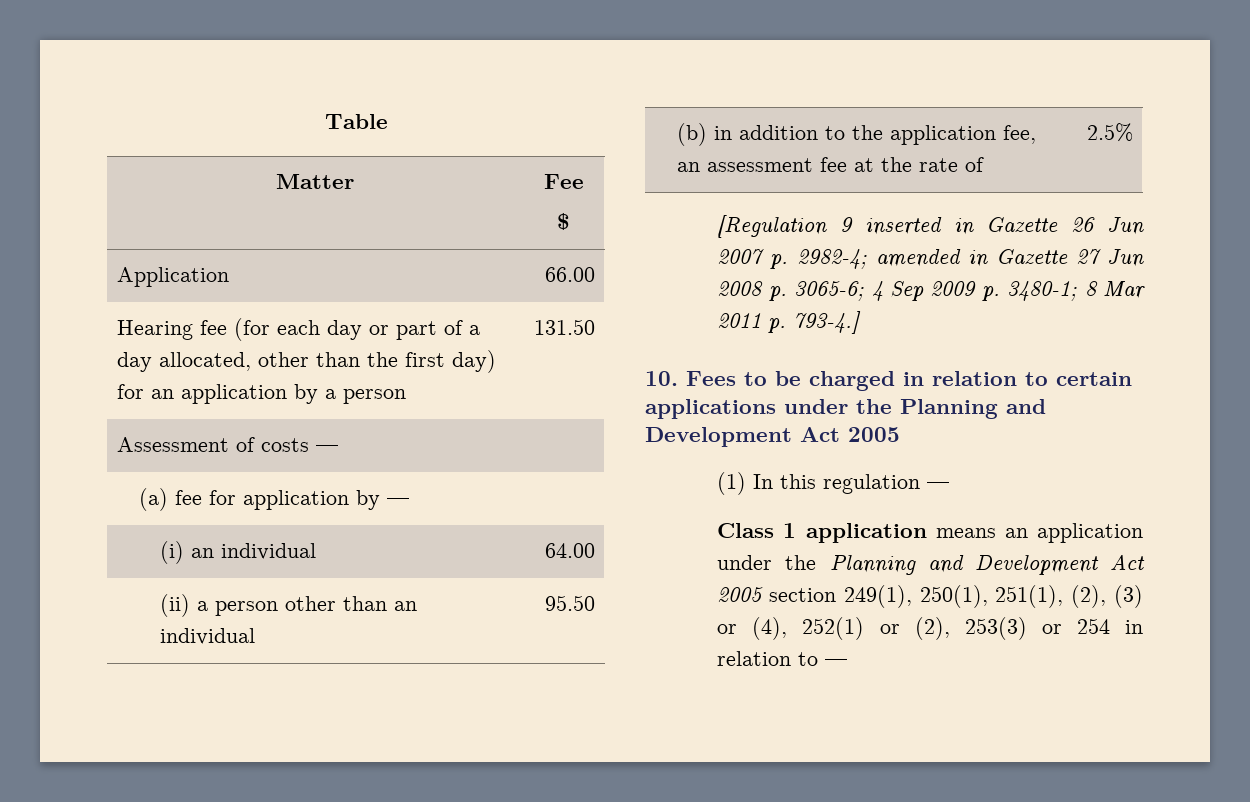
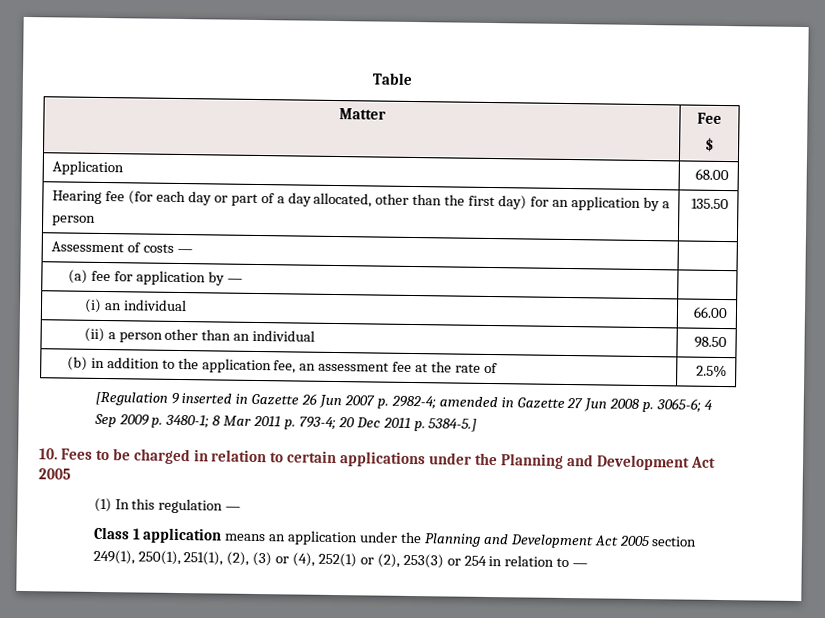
[545,267,596,282] 66.00 -> [694,168,729,181] 68.00
[534,319,596,335] 131.50 -> [690,198,729,210] 135.50
[545,543,596,558] 64.00 -> [692,306,728,319] 66.00
[545,595,596,611] 95.50 -> [693,336,727,349] 98.50
[793,311,862,334] 793-4.] -> [298,416,478,432] 793-4; 20 Dec 2011 p. 5384-5.]

